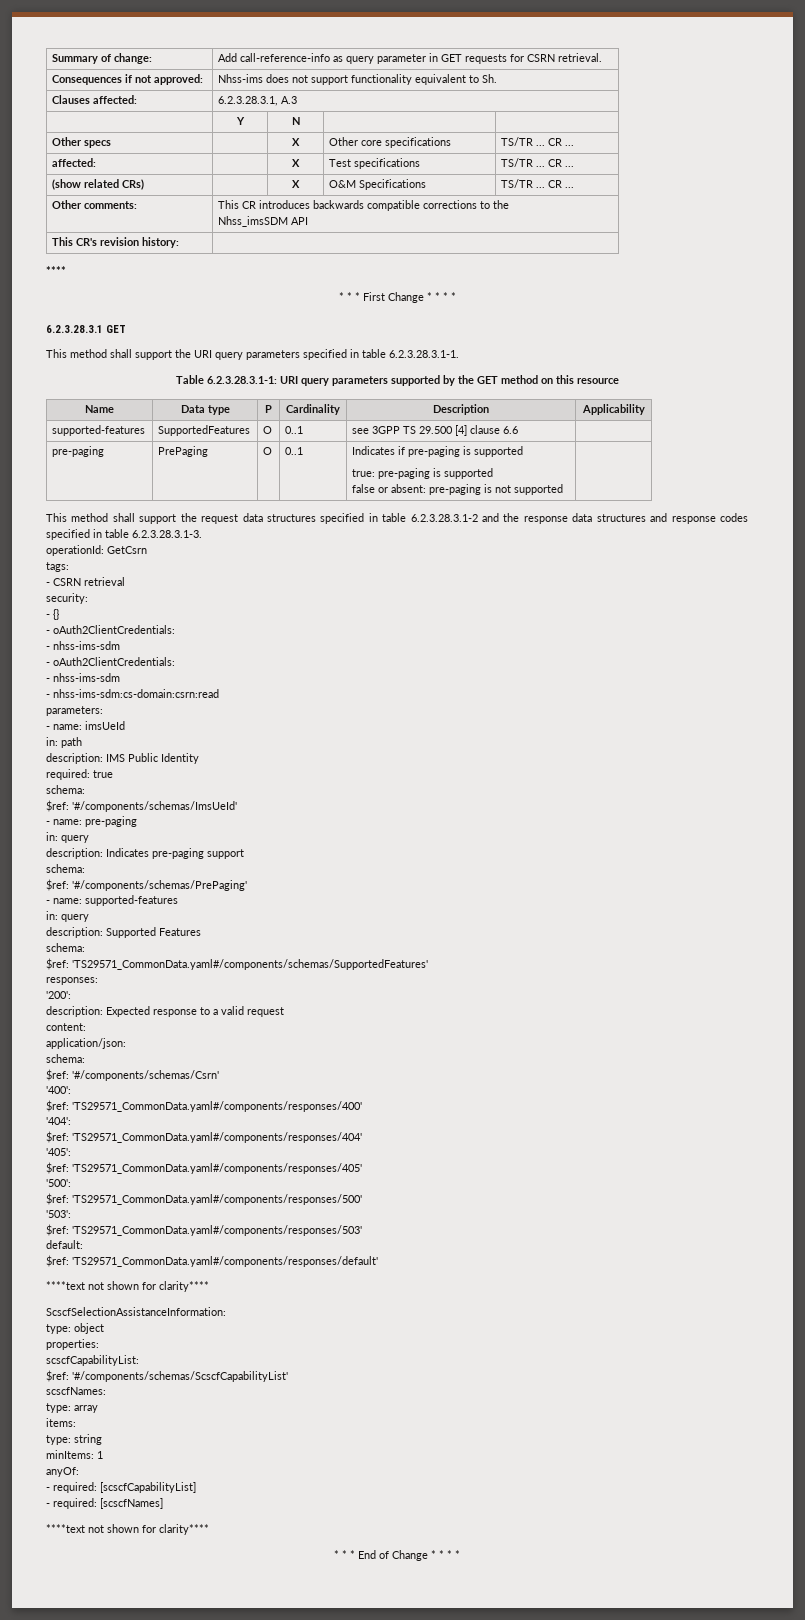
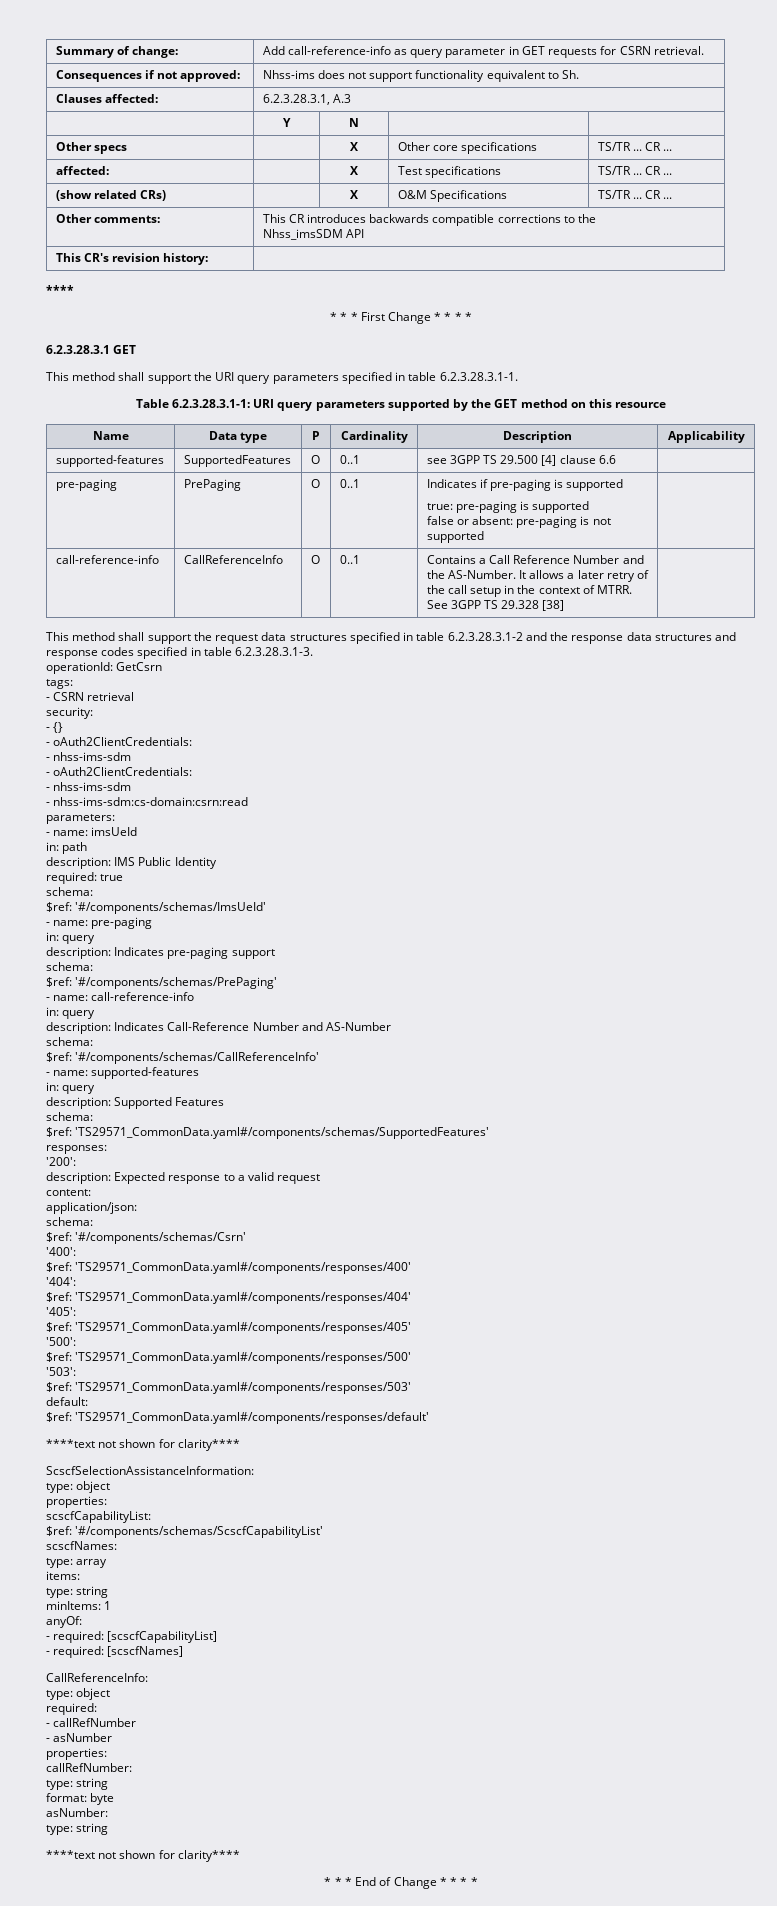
(564, 489) none -> [55,555,159,564] [183,555,283,564] [310,555,320,564] [339,555,360,564] [426,555,644,564] [426,570,650,582] [426,585,633,597] [426,600,565,611] // call-reference-info | CallReferenceInfo | O | 0..1 | Contains a Call Reference Number and the AS-Number. It allows a later retry of the call setup in the context of MTRR. See 3GPP TS 29.328 [38] |
(247, 885) none -> [46,992,195,1001] [46,1007,96,1019] [46,1022,392,1034] [46,1037,93,1046] [46,1052,320,1064] // - name: call-reference-info // in: query // description: Indicates Call-Reference Number and AS-Number // schema: // $ref: '#/components/schemas/CallReferenceInfo'
(163, 1503) none -> [46,1673,148,1682] [46,1688,111,1700] [46,1703,97,1715] [46,1718,137,1727] [46,1733,113,1742] [46,1748,107,1760] [46,1763,132,1772] [46,1778,109,1790] [46,1793,115,1805] [46,1808,108,1817] [46,1823,109,1835] // CallReferenceInfo: // type: object // required: // - callRefNumber // - asNumber // properties: // callRefNumber: // type: string // format: byte // asNumber: // type: string

